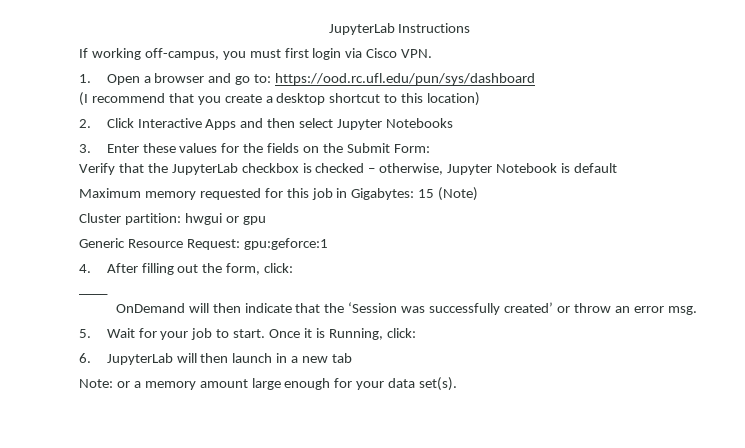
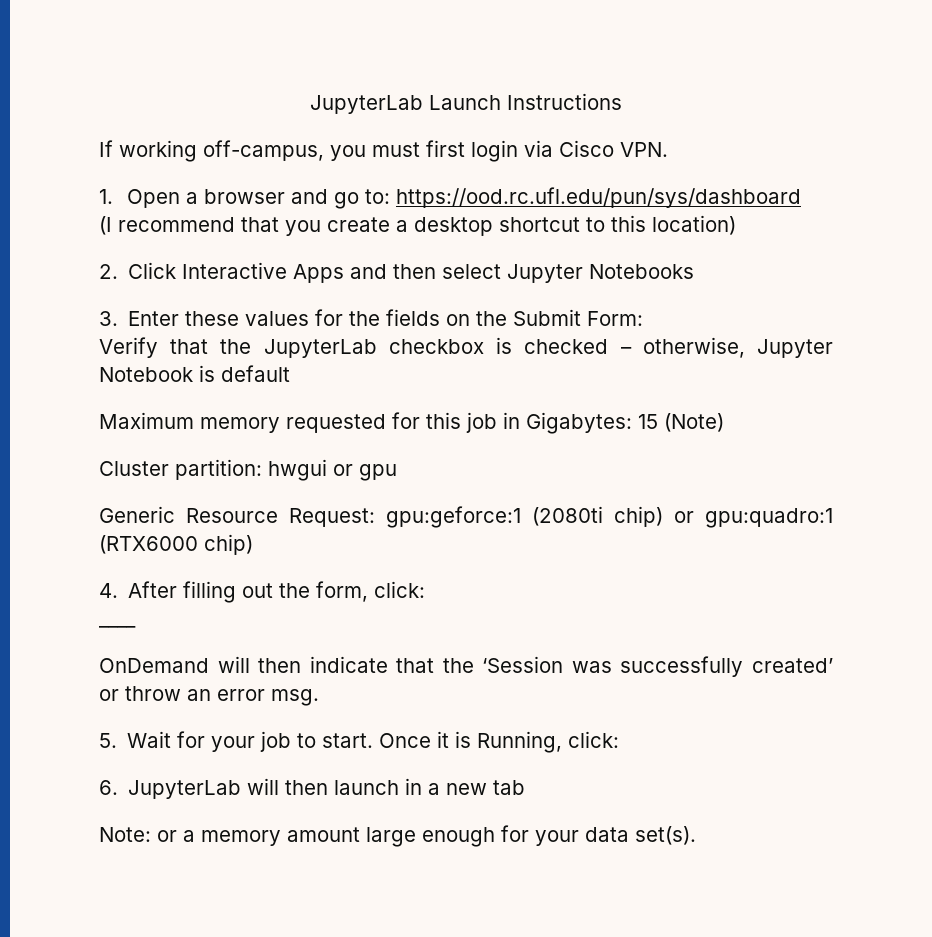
[328,23,395,35] JupyterLab -> [310,95,501,114] JupyterLab Launch
(328, 244) none -> [532,506,833,528] [99,534,253,555] (2080ti chip) or gpu:quadro:1 (RTX6000 chip)

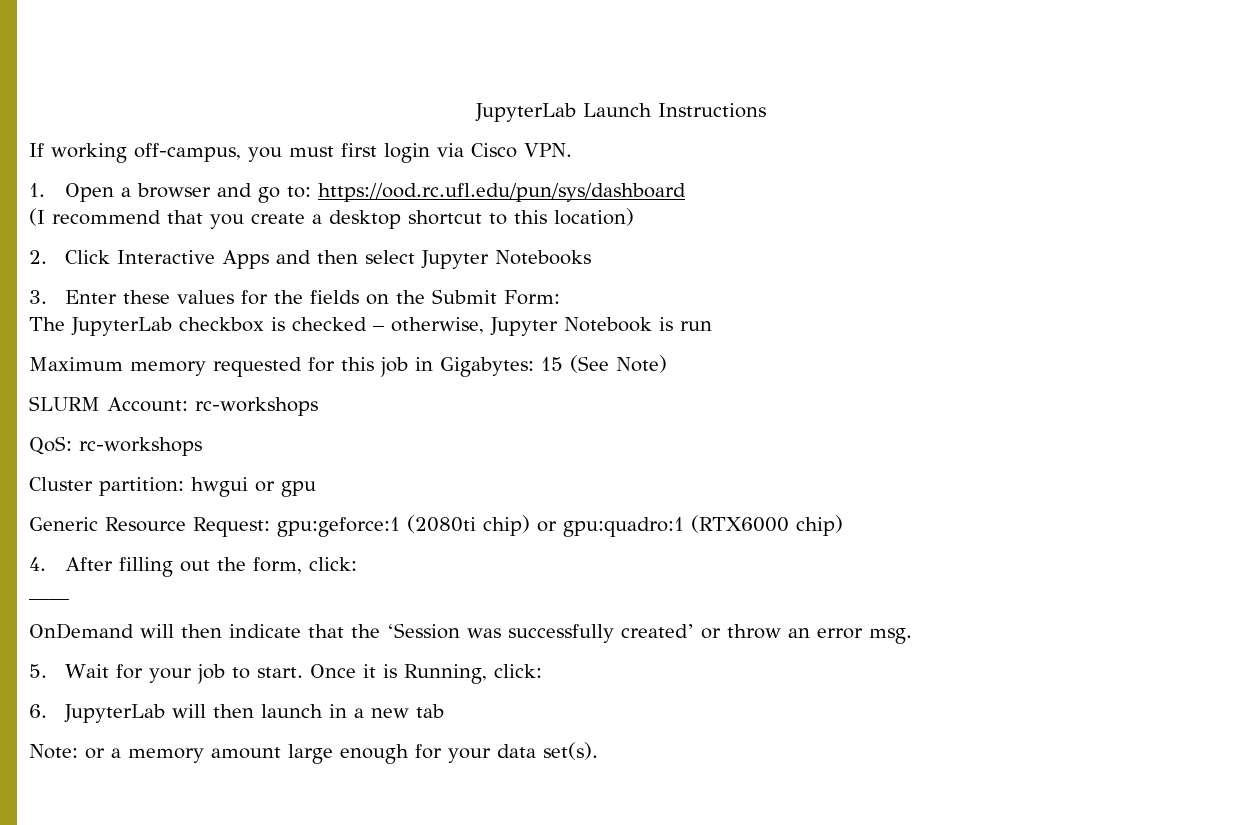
[99,337,252,358] Verify that the -> [29,317,65,331] The
[221,365,290,382] default -> [680,321,712,331] run
[664,413,724,432] (Note) -> [570,355,667,373] [29,396,318,416] [29,436,202,456] (See Note) // SLURM Account: rc-workshops // QoS: rc-workshops

